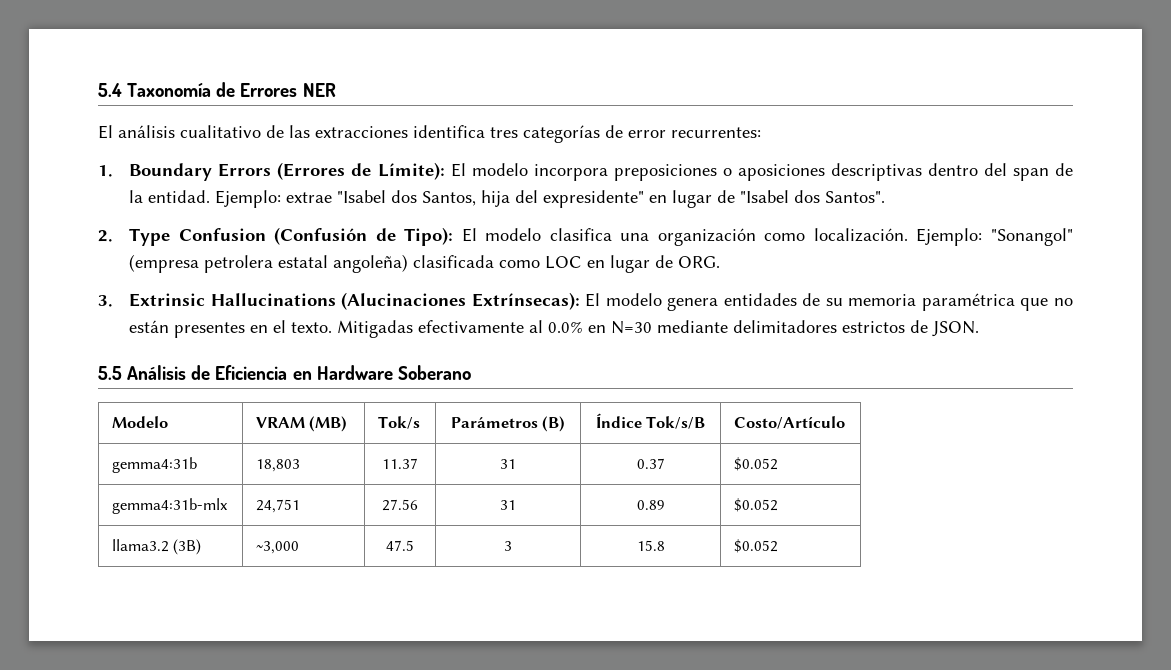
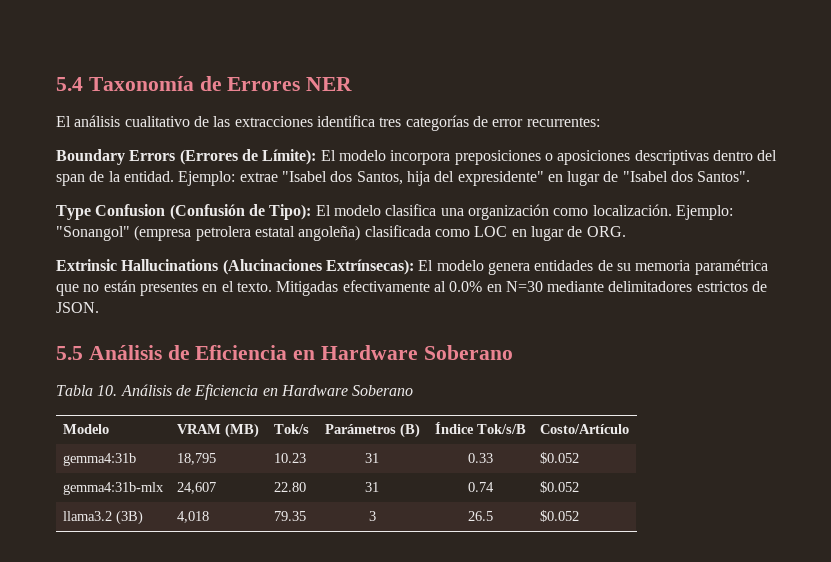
[98,165,113,177] 1. -> (600, 122) none
[98,230,113,242] 2. -> (751, 176) none
[98,295,113,307] 3. -> (626, 231) none
(471, 372) none -> [56,384,414,400] // Tabla 10. Análisis de Eficiencia en Hardware Soberano
[255,459,300,472] [382,458,418,469] [500,459,516,469] [636,458,665,469] 18,803 | 11.37 | 31 | 0.37 -> [176,453,216,465] [273,453,306,463] [365,453,379,463] [468,453,493,463] 18,795 | 10.23 | 31 | 0.33
[255,499,300,513] [382,499,418,511] [500,500,516,510] [636,500,665,510] 24,751 | 27.56 | 31 | 0.89 -> [176,482,216,494] [273,482,306,492] [365,482,379,492] [468,482,494,492] 24,607 | 22.80 | 31 | 0.74
[255,541,299,554] [386,540,414,551] ~3,000 | 47.5 -> [176,511,209,523] [273,511,306,521] 4,018 | 79.35
[636,540,665,551] 15.8 -> [468,511,493,521] 26.5

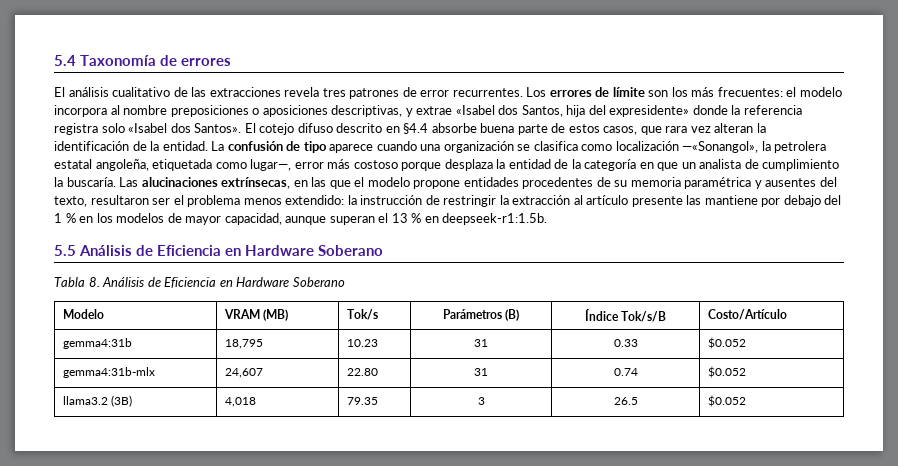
[227,77,353,91] Errores NER -> [181,58,231,66] errores
[316,115,600,131] [56,149,778,165] [56,171,751,186] [56,204,733,220] [56,225,626,241] [56,259,768,275] [56,280,768,296] [56,302,99,313] identifica tres categorías de error recurrentes: // Boundary Errors (Errores de Límite): El modelo incorpora preposiciones o aposiciones descriptivas dentro del span de la entidad. Ejemplo: extrae "Isabel dos Santos, hija del expresidente" en lugar de "Isabel dos Santos". // Type Confusion (Confusión de Tipo): El modelo clasifica una organización como localización. Ejemplo: "Sonangol" (empresa petrolera estatal angoleña) clasificada como LOC en lugar de ORG. // Extrinsic Hallucinations (Alucinaciones Extrínsecas): El modelo genera entidades de su memoria paramétrica que no están presentes en el texto. Mitigadas efectivamente al 0.0% en N=30 mediante delimitadores estrictos de JSON. -> [284,87,842,99] [54,105,802,117] [54,123,766,135] [54,141,827,153] [54,159,840,171] [54,177,837,189] [54,195,842,207] [54,213,548,225] revela tres patrones de error recurrentes. Los errores de límite son los más frecuentes: el modelo incorpora al nombre preposiciones o aposiciones descriptivas, y extrae «Isabel dos Santos, hija del expresidente» donde la referencia registra solo «Isabel dos Santos». El cotejo difuso descrito en §4.4 absorbe buena parte de estos casos, que rara vez alteran la identificación de la entidad. La confusión de tipo aparece cuando una organización se clasifica como localización —«Sonangol», la petrolera estatal angoleña, etiquetada como lugar—, error más costoso porque desplaza la entidad de la categoría en que un analista de cumplimiento la buscaría. Las alucinaciones extrínsecas, en las que el modelo propone entidades procedentes de su memoria paramétrica y ausentes del texto, resultaron ser el problema menos extendido: la instrucción de restringir la extracción al artículo presente las mantiene por debajo del 1 % en los modelos de mayor capacidad, aunque superan el 13 % en deepseek-r1:1.5b.
[97,385,118,396] 10. -> [88,277,100,287] 8.

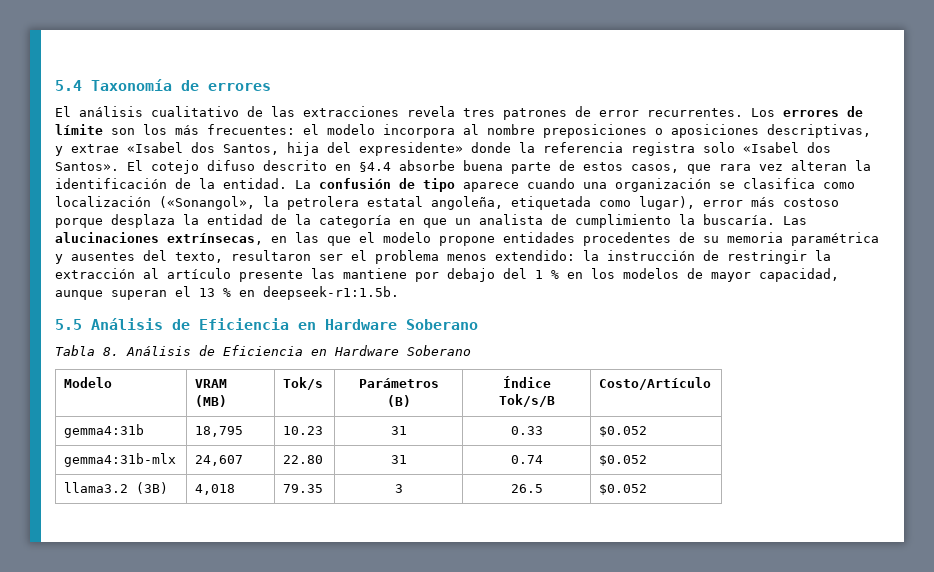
[682,141,759,153] —«Sonangol», -> [159,196,255,210] («Sonangol»,
[250,159,292,171] lugar—, -> [639,196,695,210] lugar),

